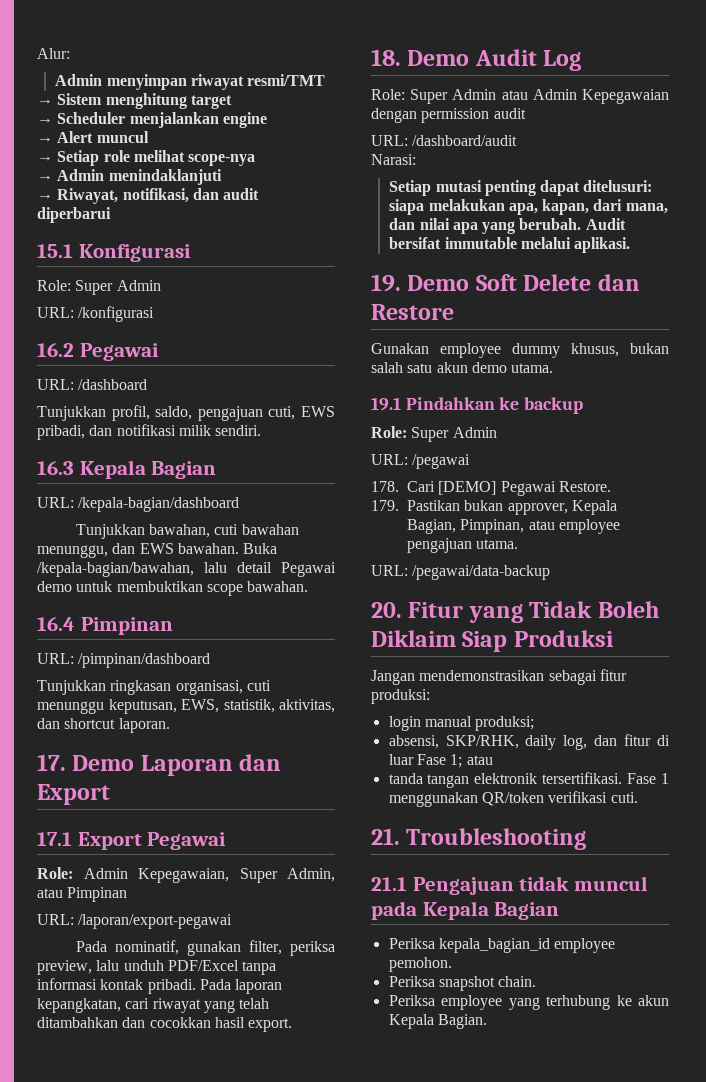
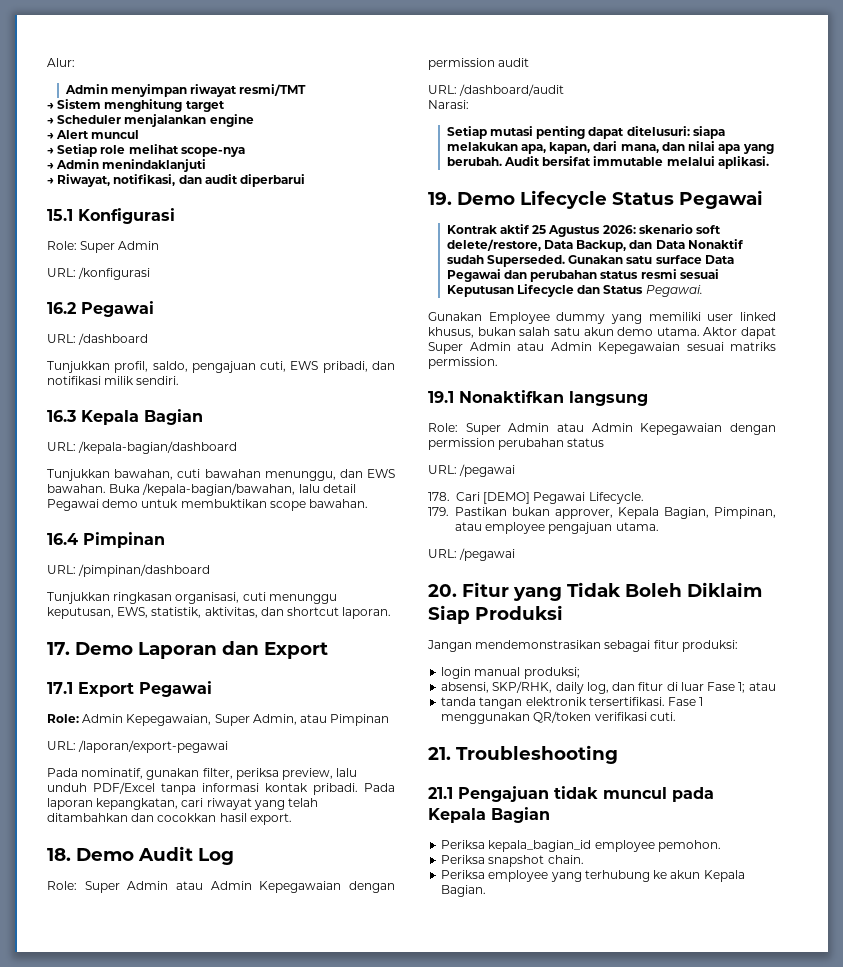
[475,274,640,291] [371,304,454,320] [371,343,560,358] Soft Delete dan Restore // Gunakan employee dummy -> [520,190,763,209] [446,224,722,237] [446,239,743,252] [446,255,734,267] [446,269,719,282] [446,284,703,297] [428,312,776,324] Lifecycle Status Pegawai // Kontrak aktif 25 Agustus 2026: skenario soft delete/restore, Data Backup, dan Data Nonaktif sudah Superseded. Gunakan satu surface Data Pegawai dan perubahan status resmi sesuai Keputusan Lifecycle dan Status Pegawai. // Gunakan Employee dummy yang memiliki user linked
[371,397,584,414] [371,426,497,442] // 19.1 Pindahkan ke backup // Role: Super Admin -> [703,327,776,339] [428,342,776,354] [428,357,498,369] [428,390,648,406] [428,423,776,435] [428,438,605,450] Aktor dapat Super Admin atau Admin Kepegawaian sesuai matriks permission. // 19.1 Nonaktifkan langsung // Role: Super Admin atau Admin Kepegawaian dengan permission perubahan status
[558,481,611,492] Restore. -> [588,492,644,504] Lifecycle.
[412,565,551,580] /pegawai/data-backup -> [459,548,516,561] /pegawai

